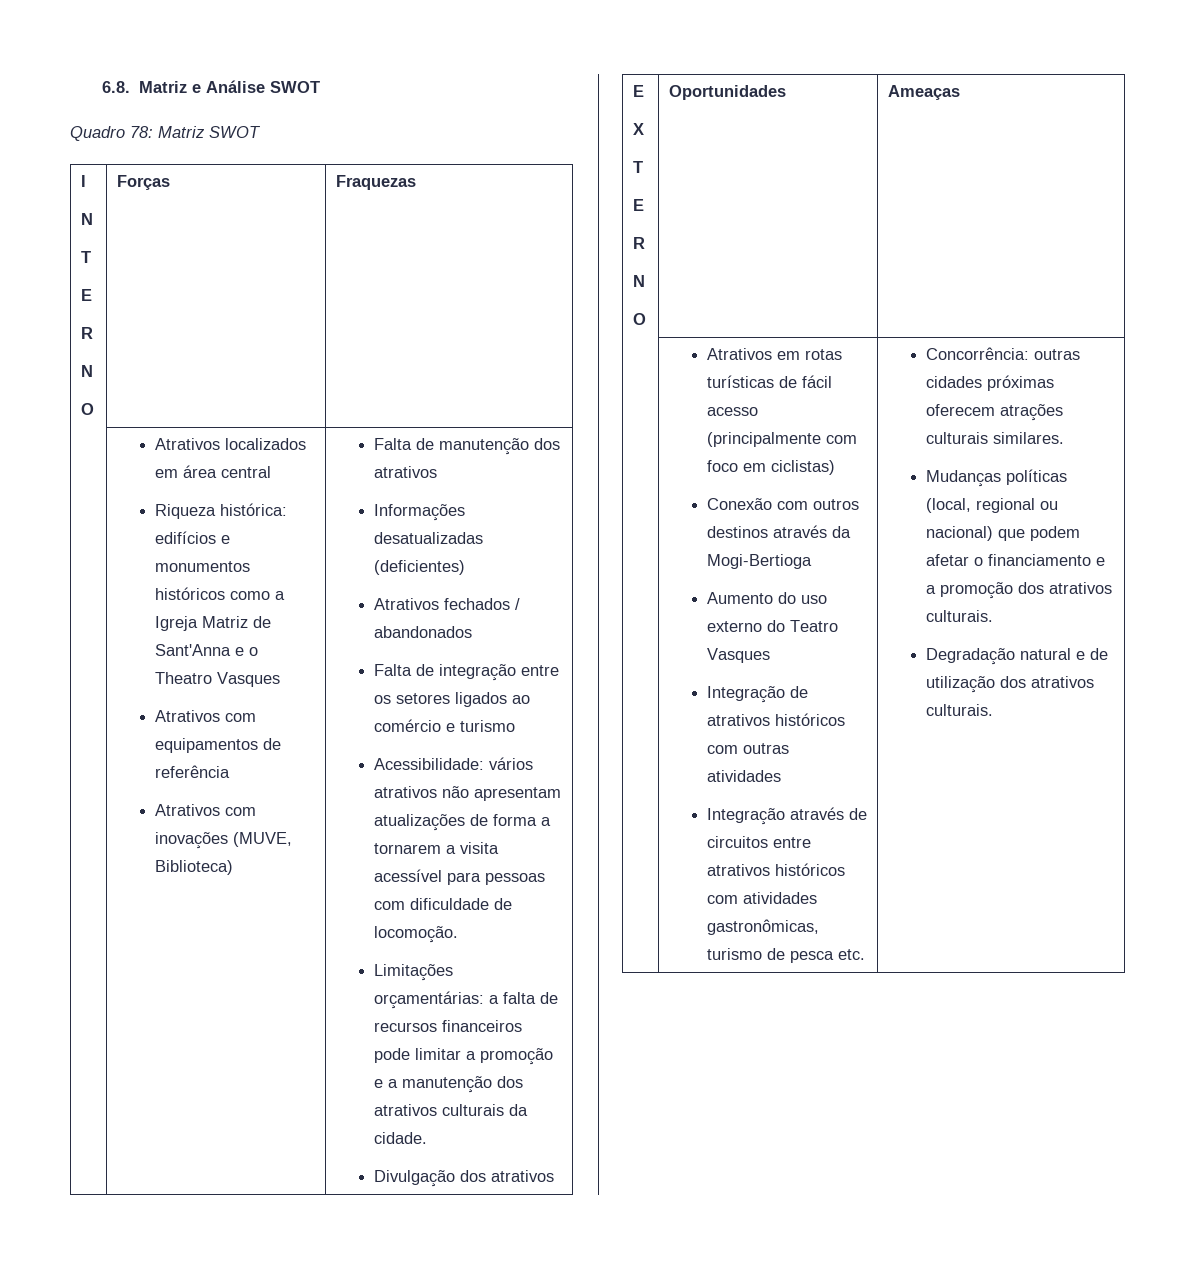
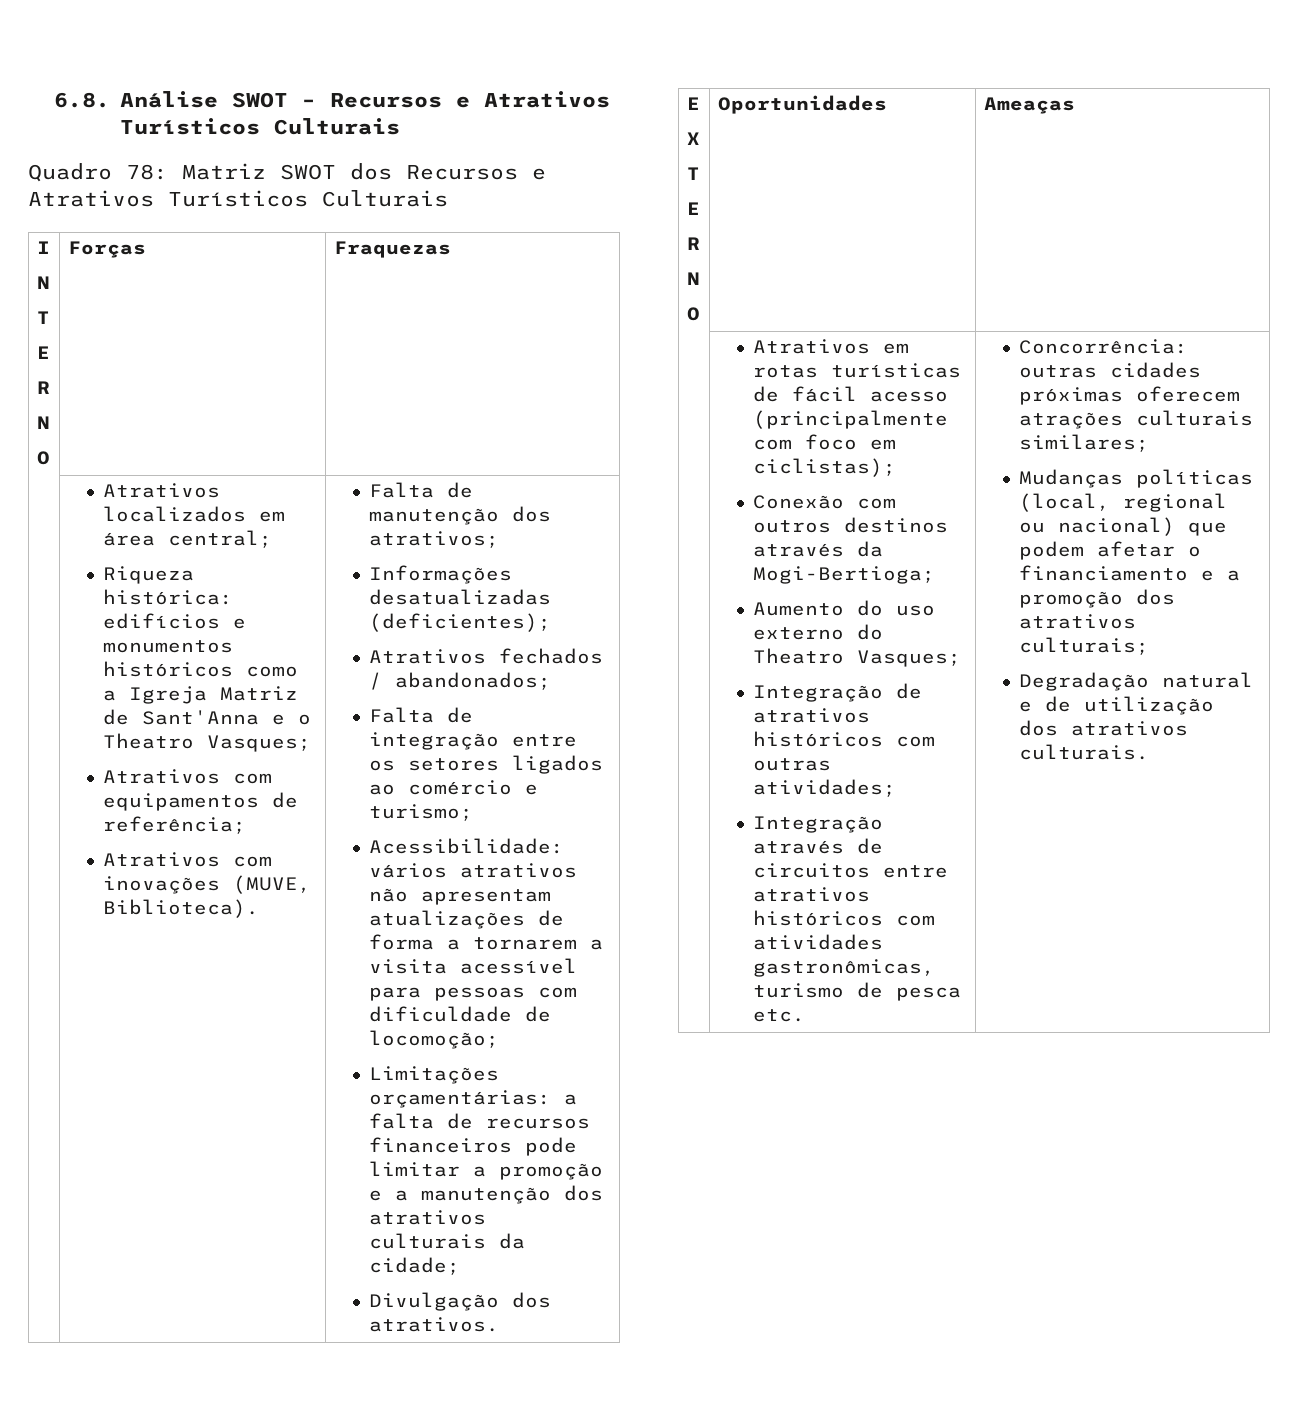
[138,81,201,93] Matriz e -> (110, 100) none
[70,126,261,141] // Quadro 78: Matriz SWOT -> [301,91,610,108] [119,118,400,135] [28,163,546,182] [28,190,448,207] – Recursos e Atrativos Turísticos Culturais // Quadro 78: Matriz SWOT dos Recursos e Atrativos Turísticos Culturais
[220,466,271,478] central -> [167,530,272,548] central;
[216,672,280,687] Vasques -> [206,735,311,752] Vasques;
[154,765,230,778] referência -> [102,816,246,834] referência;
[154,860,233,875] Biblioteca) -> [102,899,259,918] Biblioteca).
[373,466,437,478] atrativos -> [368,531,499,548] atrativos;
[373,560,465,575] (deficientes) -> [368,613,551,632] (deficientes);
[373,626,472,638] abandonados -> [394,672,551,690] abandonados;
[459,720,515,732] turismo -> [368,804,473,821] turismo;
[373,926,458,943] locomoção. -> [368,1030,499,1049] locomoção;
[373,1132,427,1144] cidade. -> [368,1257,460,1275] cidade;
[490,1170,554,1182] atrativos -> [368,1317,499,1332] atrativos.
[770,460,835,475] ciclistas) -> [752,458,896,477] ciclistas);
[706,554,812,569] Mogi-Bertioga -> [752,566,935,584] Mogi-Bertioga;
[789,620,838,632] [706,648,770,663] Teatro Vasques -> [752,648,961,667] Theatro Vasques;
[706,770,781,782] atividades -> [752,779,896,797] atividades;
[992,432,1064,444] similares. -> [1018,434,1149,452] similares;
[925,610,993,622] culturais. -> [1018,637,1149,655] culturais;

